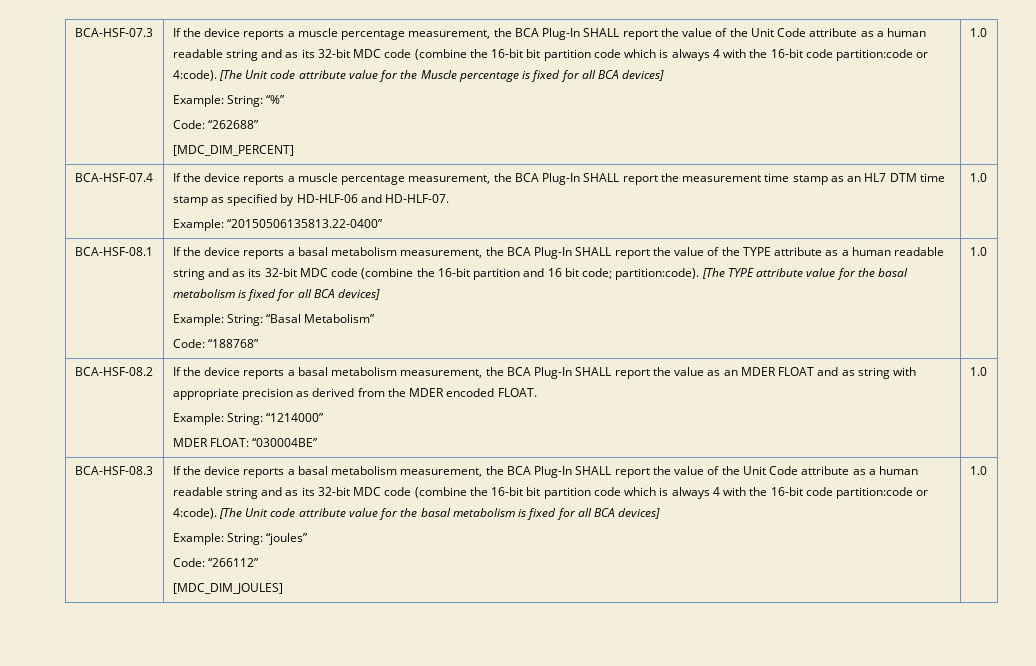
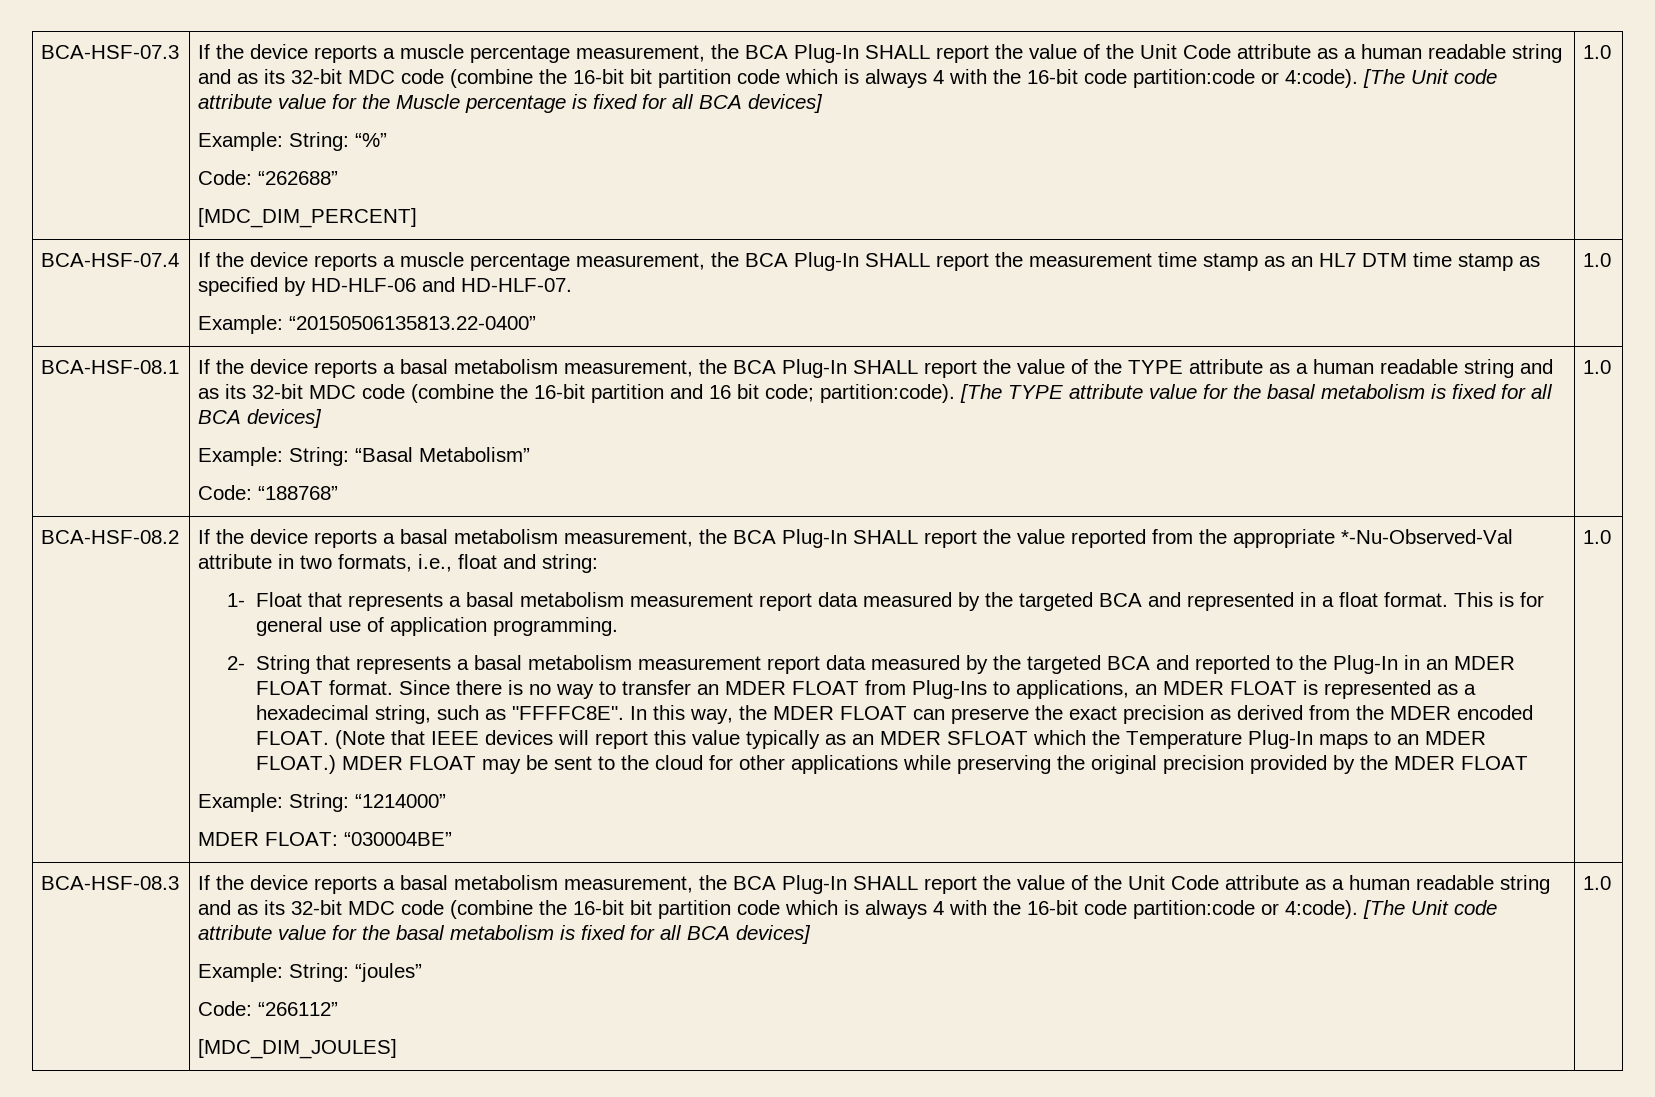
[707,367,917,379] [172,388,239,400] as an MDER FLOAT and as string with appropriate -> [1071,529,1514,548] [198,554,599,573] [227,592,1544,611] [255,617,618,636] [227,655,1515,674] [255,680,1476,699] [255,705,1117,724] reported from the appropriate *-Nu-Observed-Val attribute in two formats, i.e., float and string: // 1- Float that represents a basal metabolism measurement report data measured by the targeted BCA and represented in a float format. This is for general use of application programming. // 2- String that represents a basal metabolism measurement report data measured by the targeted BCA and reported to the Plug-In in an MDER FLOAT format. Since there is no way to transfer an MDER FLOAT from Plug-Ins to applications, an MDER FLOAT is represented as a hexadecimal string, such as "FFFFC8E". In this way, the MDER FLOAT can preserve the exact
(537, 392) none -> [334,730,1486,749] [255,755,1528,774] (Note that IEEE devices will report this value typically as an MDER SFLOAT which the Temperature Plug-In maps to an MDER FLOAT.) MDER FLOAT may be sent to the cloud for other applications while preserving the original precision provided by the MDER FLOAT

